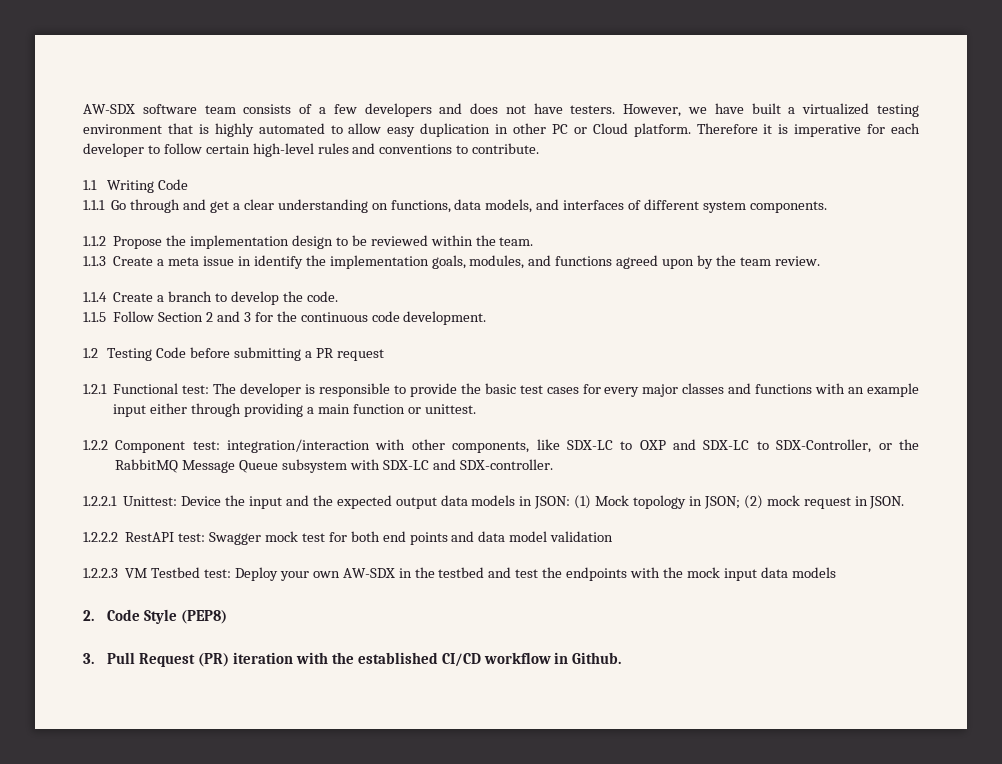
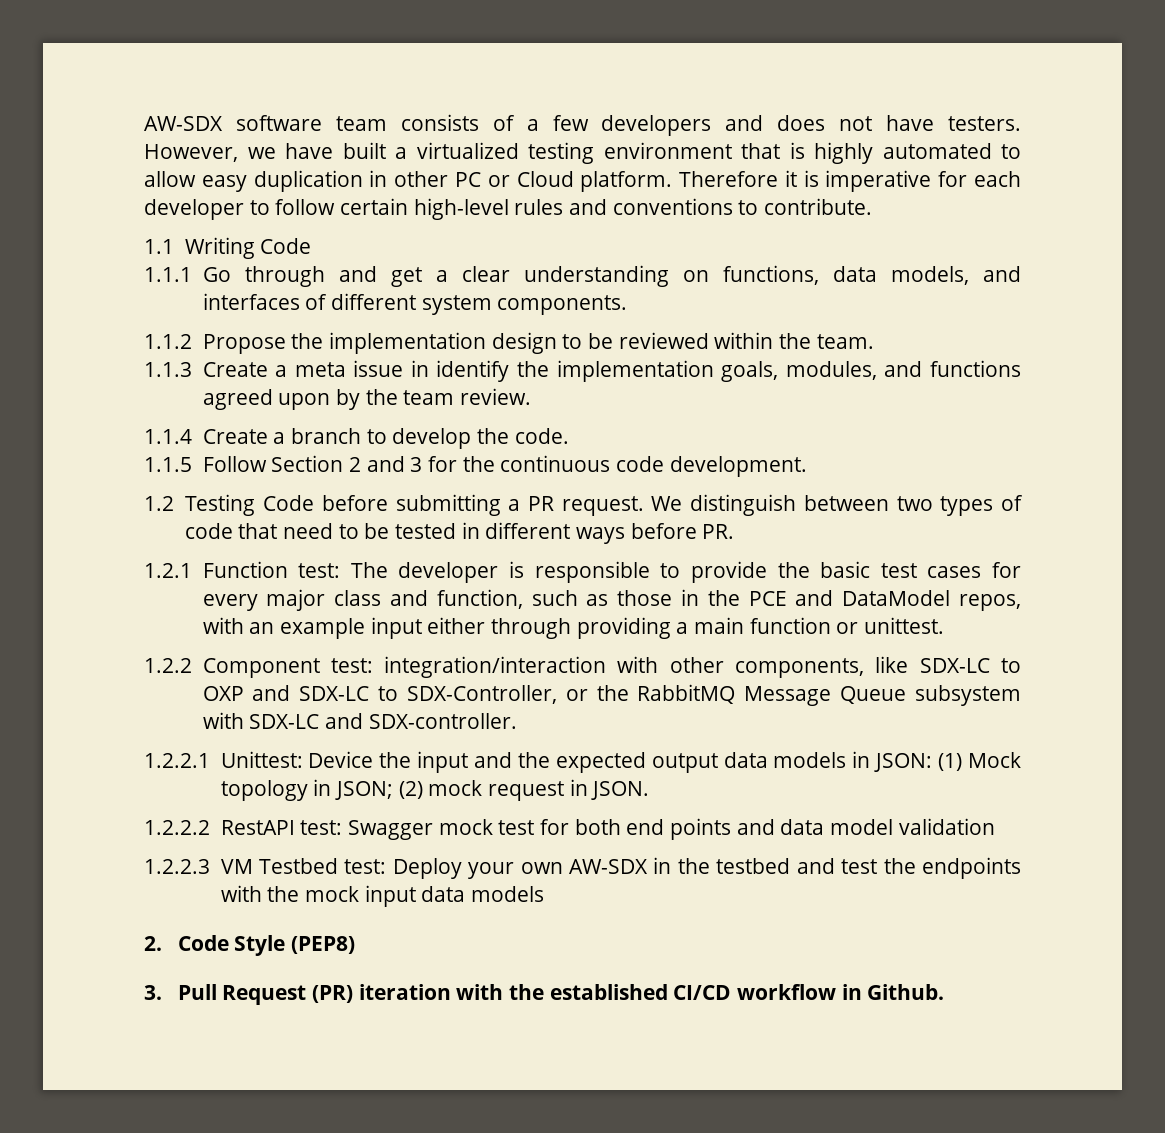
[336,349,384,361] request -> [561,494,1023,516] [184,522,735,544] request. We distinguish between two types of code that need to be tested in different ways before PR.
[113,383,179,394] Functional -> [202,561,288,578] Function
[682,383,813,394] classes and functions -> [334,589,1021,611] class and function, such as those in the PCE and DataModel repos,

